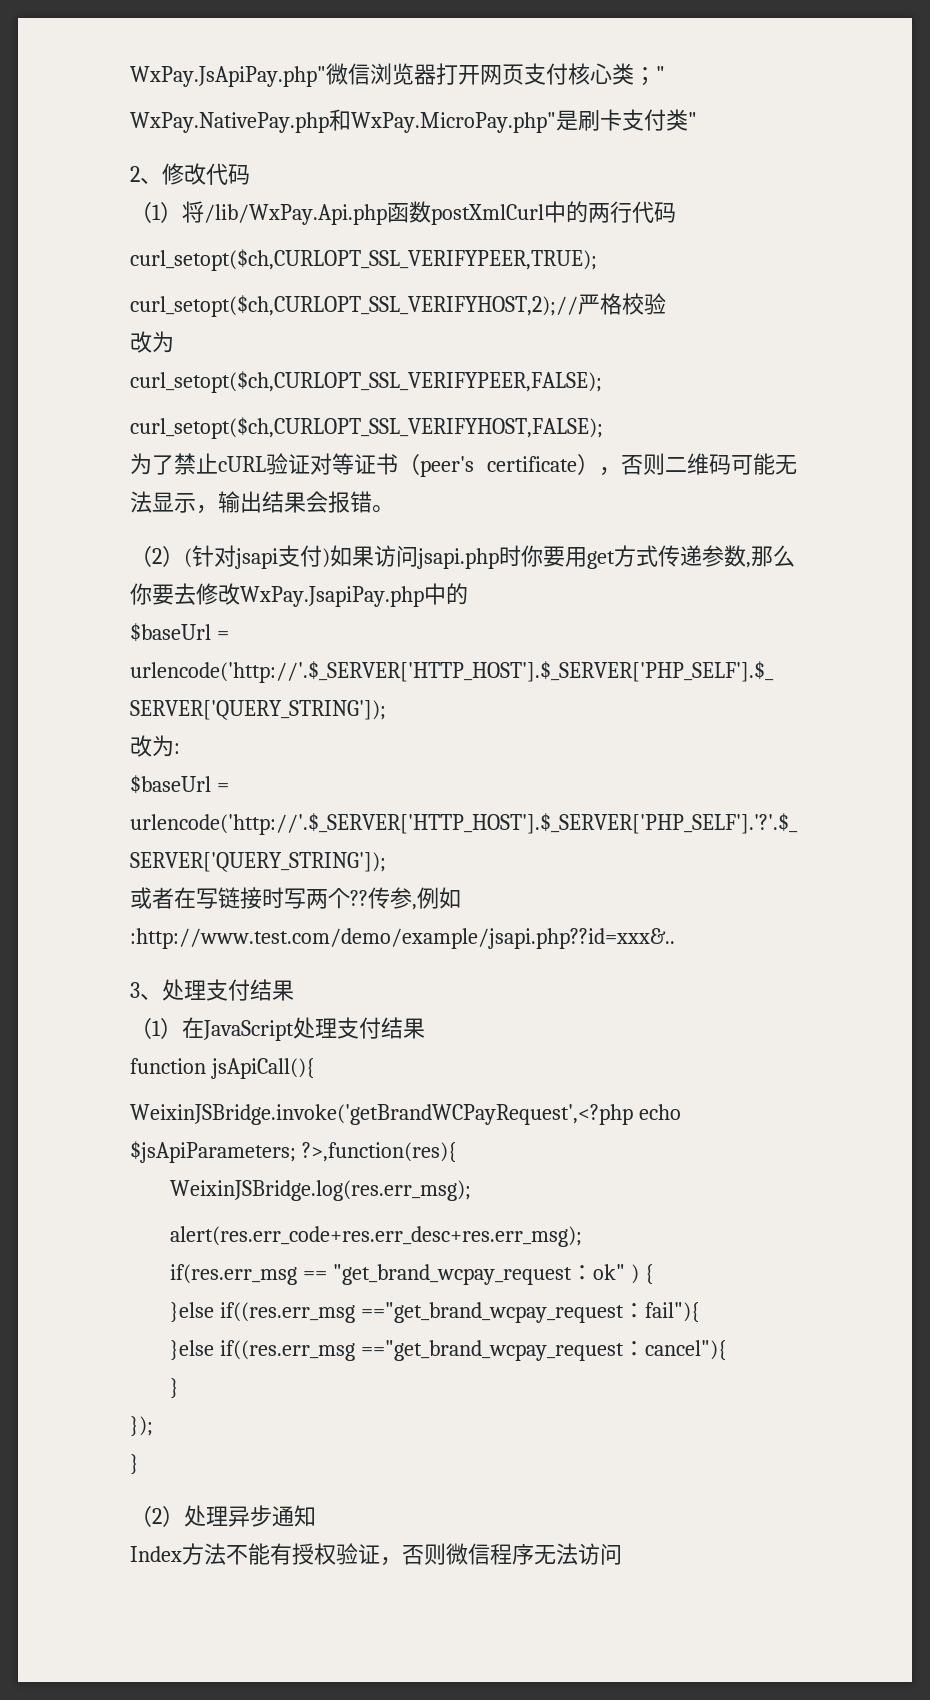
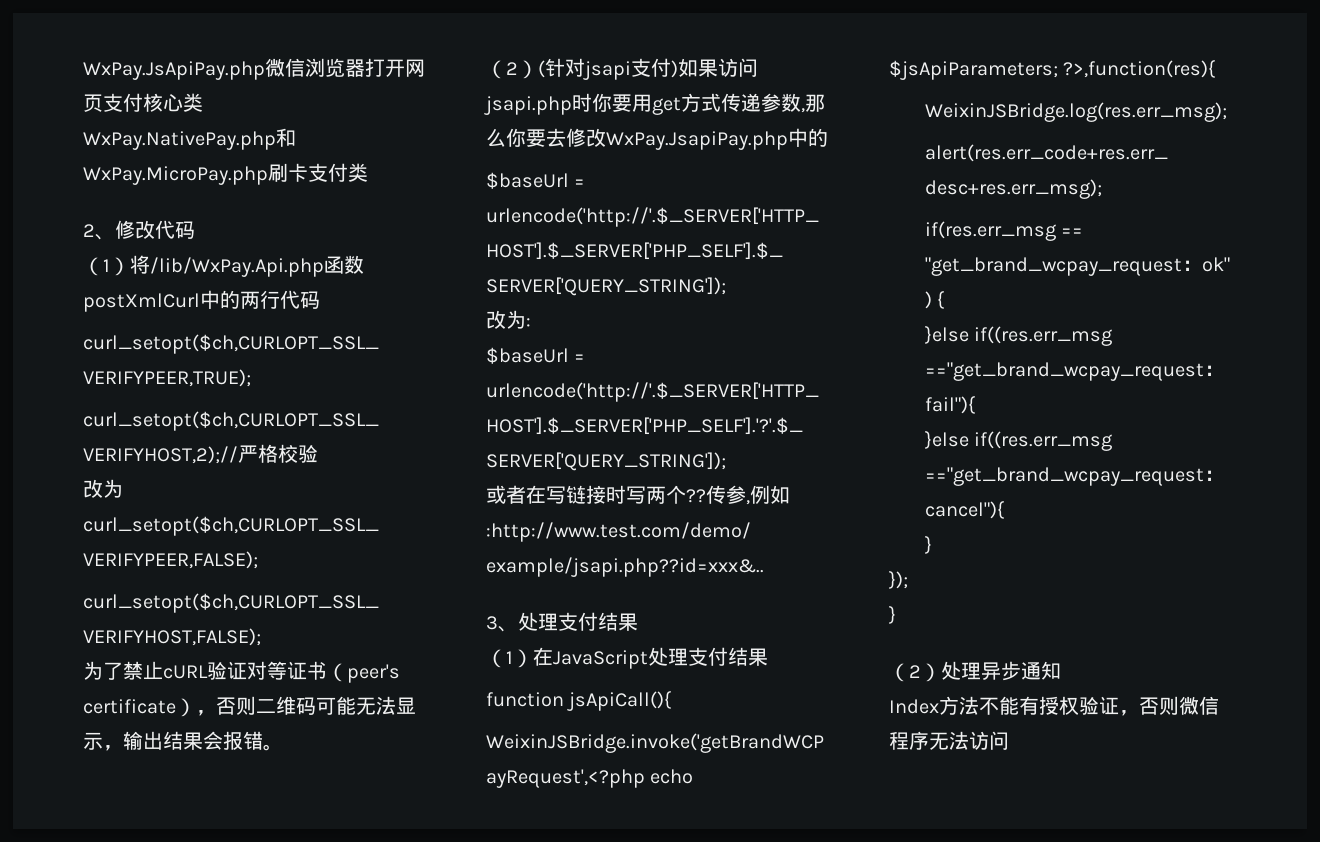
[130,66,326,87] WxPay.JsApiPay.php" -> [83,61,265,80] WxPay.JsApiPay.php
[634,66,665,86] ；" -> (203, 102) none
[351,110,578,133] WxPay.MicroPay.php"是 -> [83,166,268,185] WxPay.MicroPay.php
[688,112,697,128] " -> (368, 172) none

